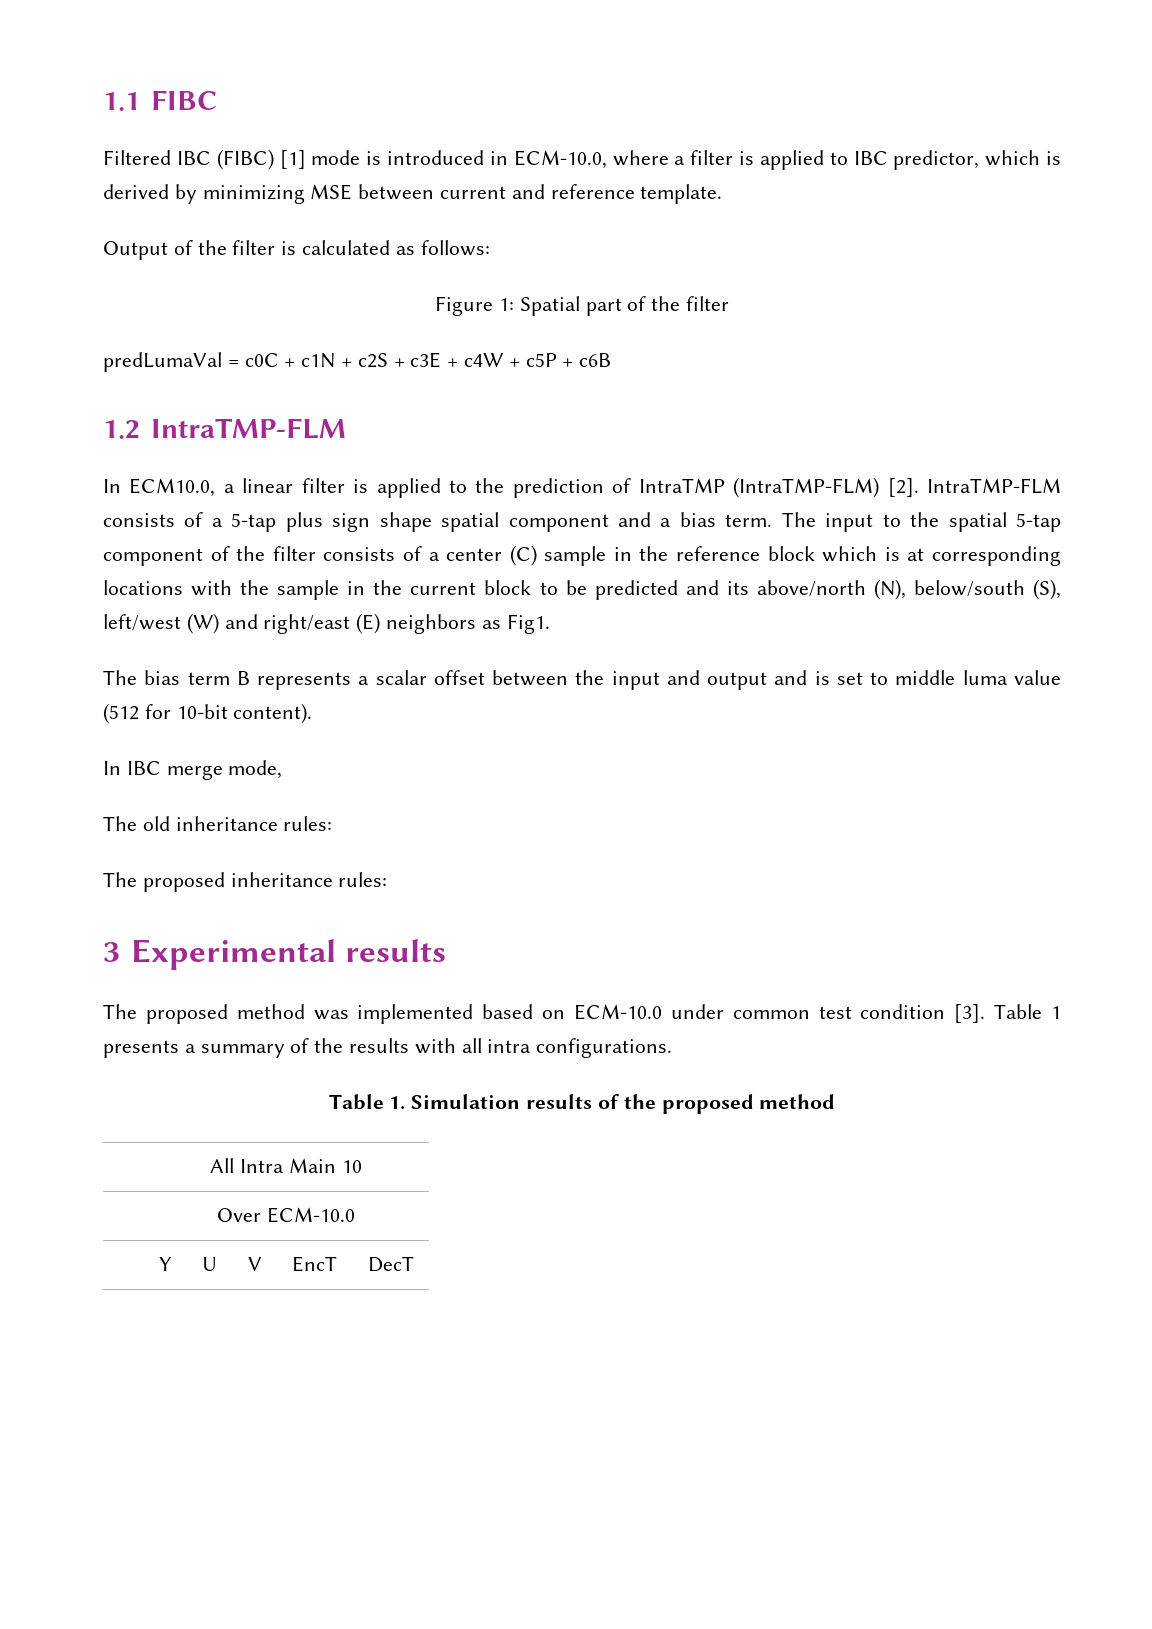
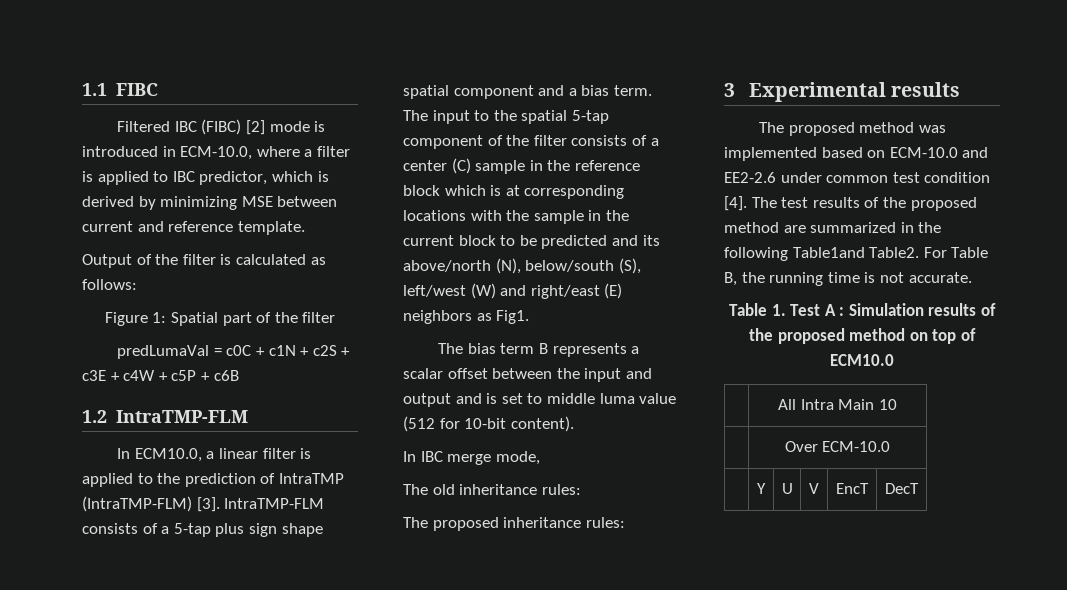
[279,150,306,169] [1] -> [245,120,265,135] [2]
[887,478,919,497] [2]. -> [196,497,220,512] [3].
(662, 1012) none -> [962,147,989,158] [724,172,776,183] and EE2-2.6
[954,1004,1062,1023] [103,1038,673,1058] [3]. Table 1 presents a summary of the results with all intra configurations. -> [724,196,977,211] [724,222,942,233] [724,247,989,261] [724,272,972,286] [4]. The test results of the proposed method are summarized in the following Table1and Table2. For Table B, the running time is not accurate.
(406, 1103) none -> [790,304,845,316] Test A :
(836, 1101) none -> [909,328,976,344] [830,354,894,366] on top of ECM10.0

